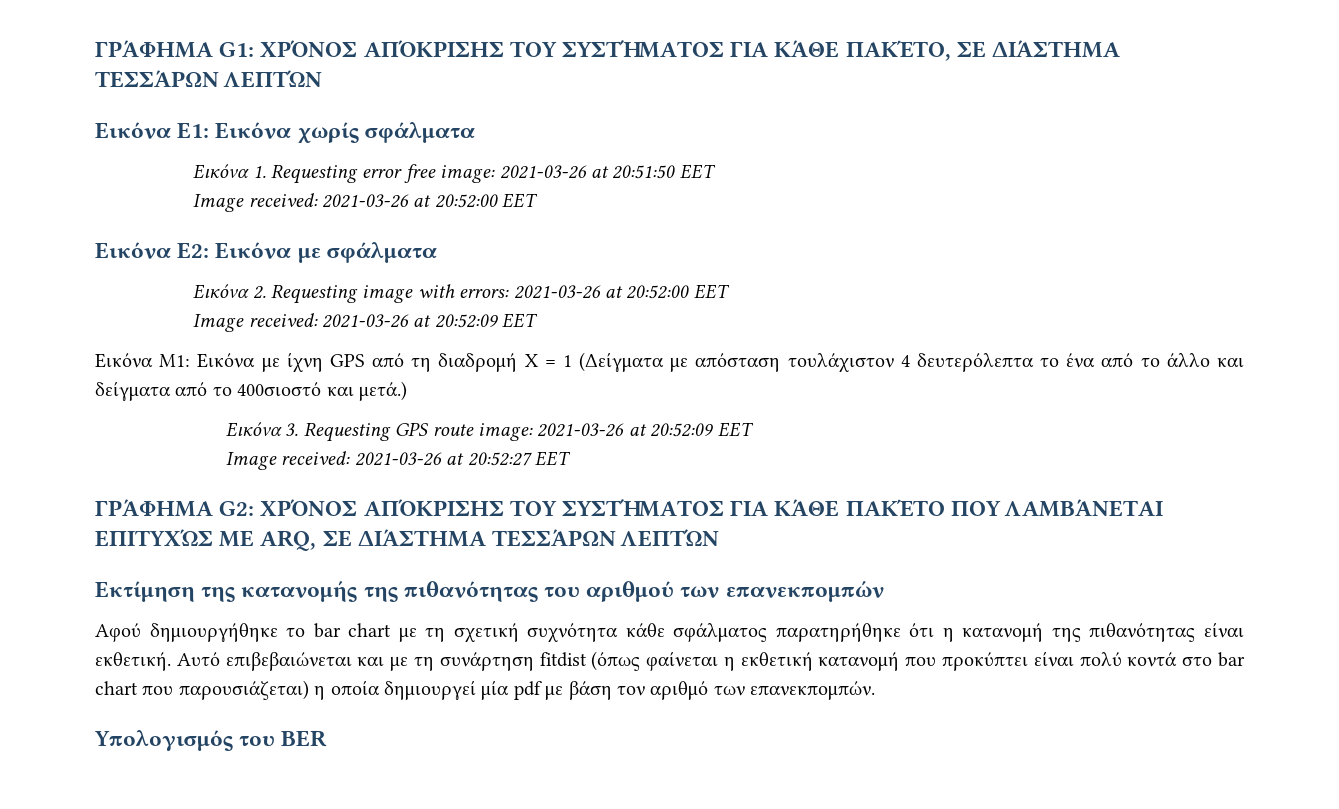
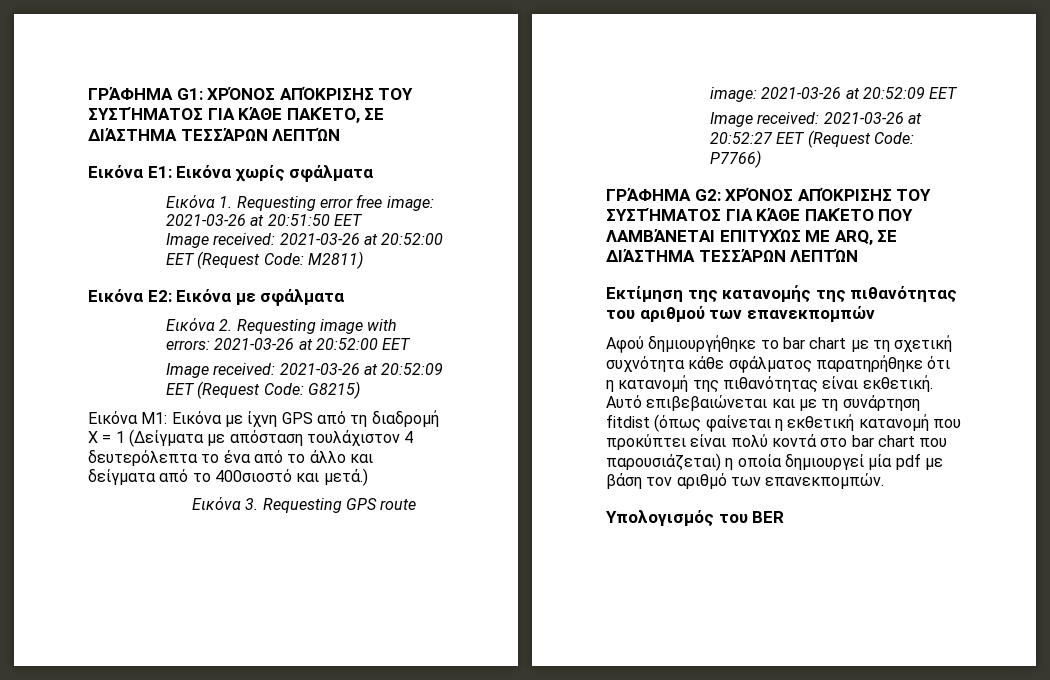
(539, 200) none -> [197,251,363,269] (Request Code: M2811)
(539, 320) none -> [197,381,360,399] (Request Code: G8215)
(572, 458) none -> [807,130,914,148] [709,150,761,168] (Request Code: P7766)

